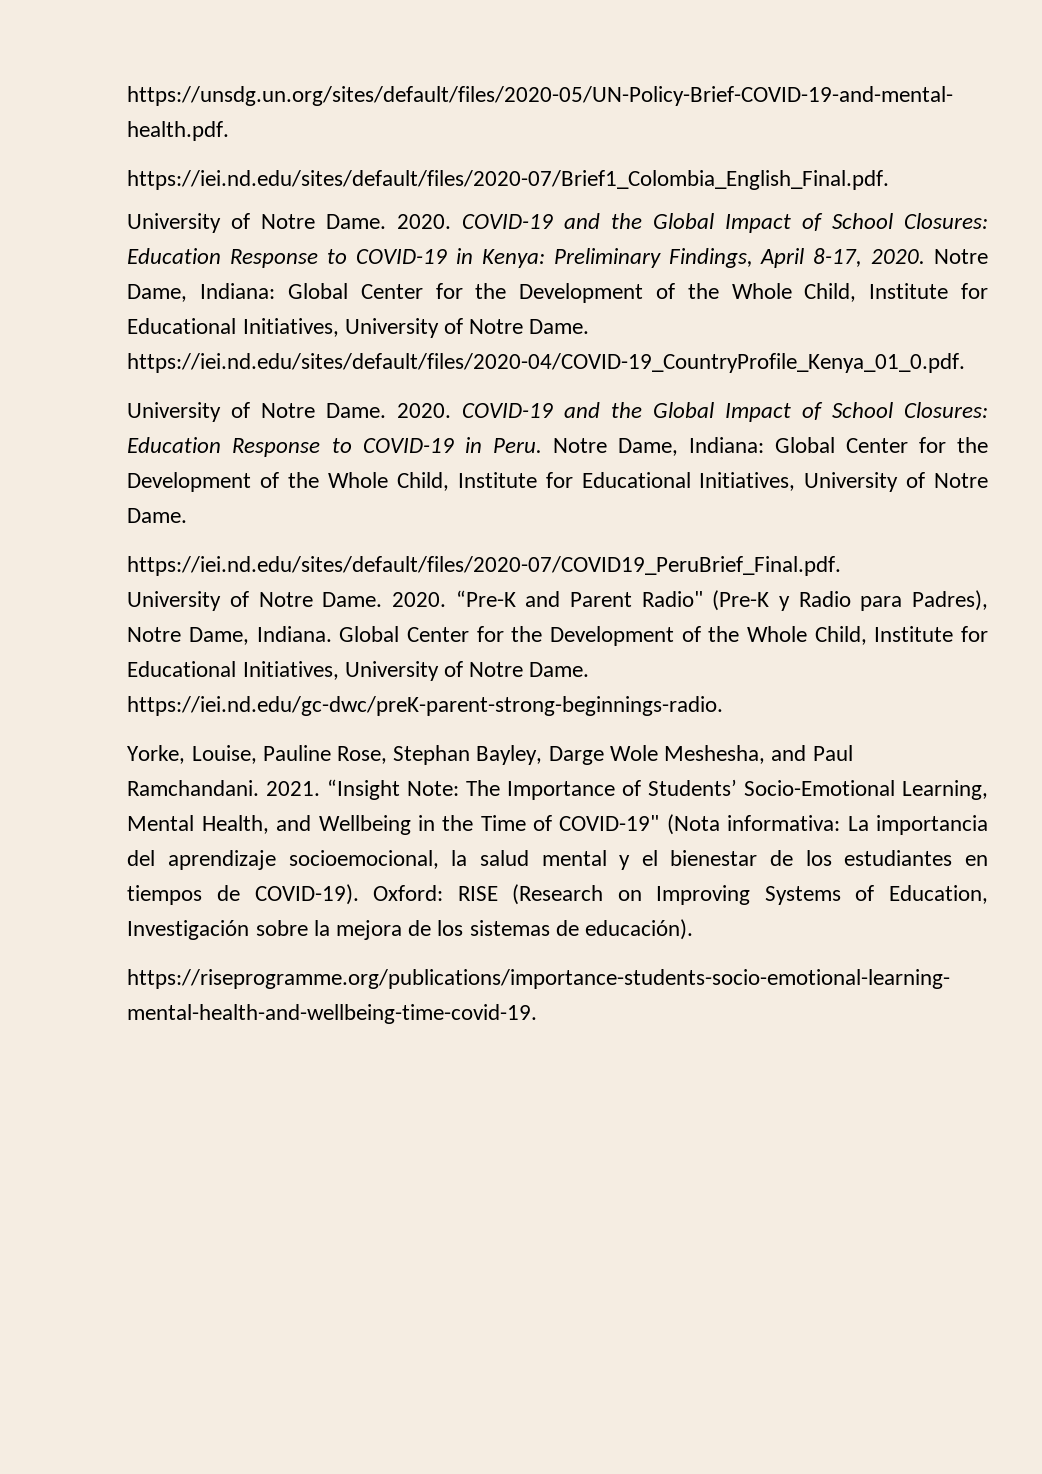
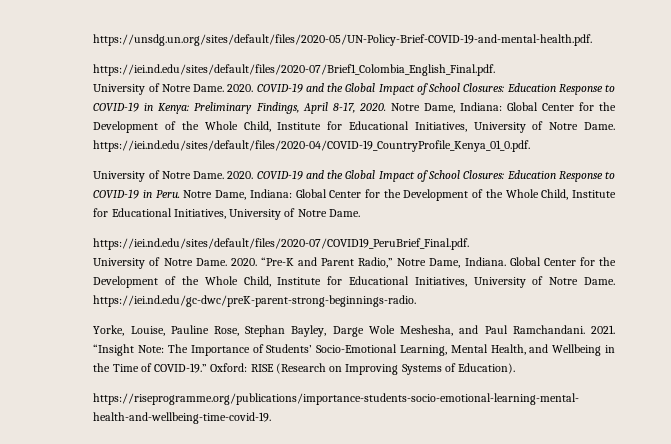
[641,590,988,611] Radio" (Pre-K y Radio para Padres), -> [358,257,394,268] Radio,”
[559,814,988,835] [127,850,989,870] [127,884,359,905] COVID-19" (Nota informativa: La importancia del aprendizaje socioemocional, la salud mental y el bienestar de los estudiantes en tiempos de COVID-19). -> [154,363,208,373] COVID-19.”
[888,885,988,904] [127,919,694,940] Education, Investigación sobre la mejora de los sistemas de educación). -> [457,363,515,374] Education).

